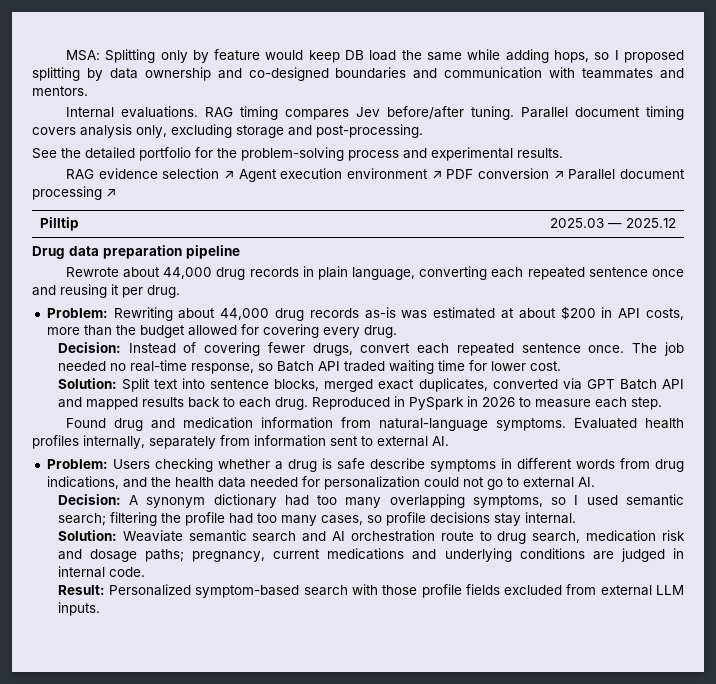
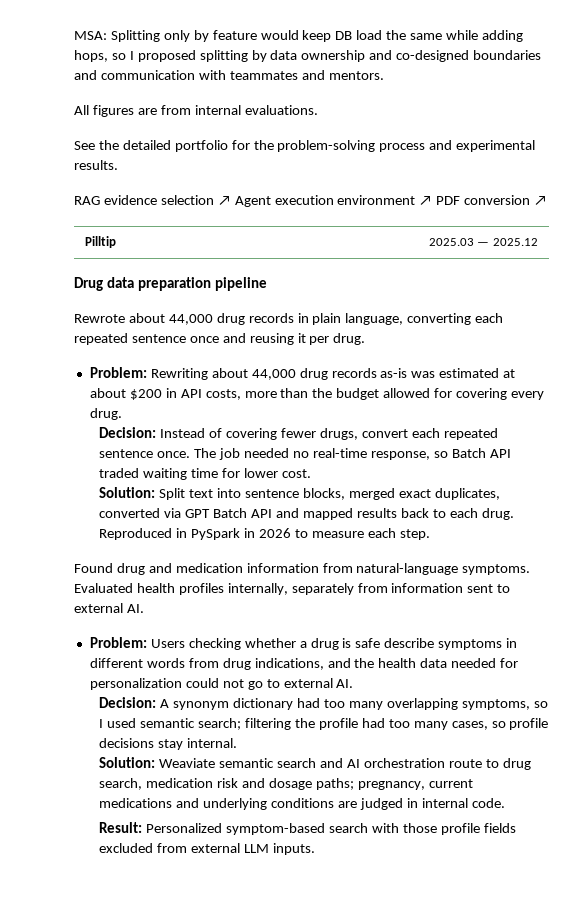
[65,106,684,120] [32,124,423,138] Internal evaluations. RAG timing compares Jev before/after tuning. Parallel document timing covers analysis only, excluding storage and post-processing. -> [74,105,318,117] All figures are from internal evaluations.
[568,169,685,180] [32,186,116,200] Parallel document processing ↗ -> (548, 200) none

